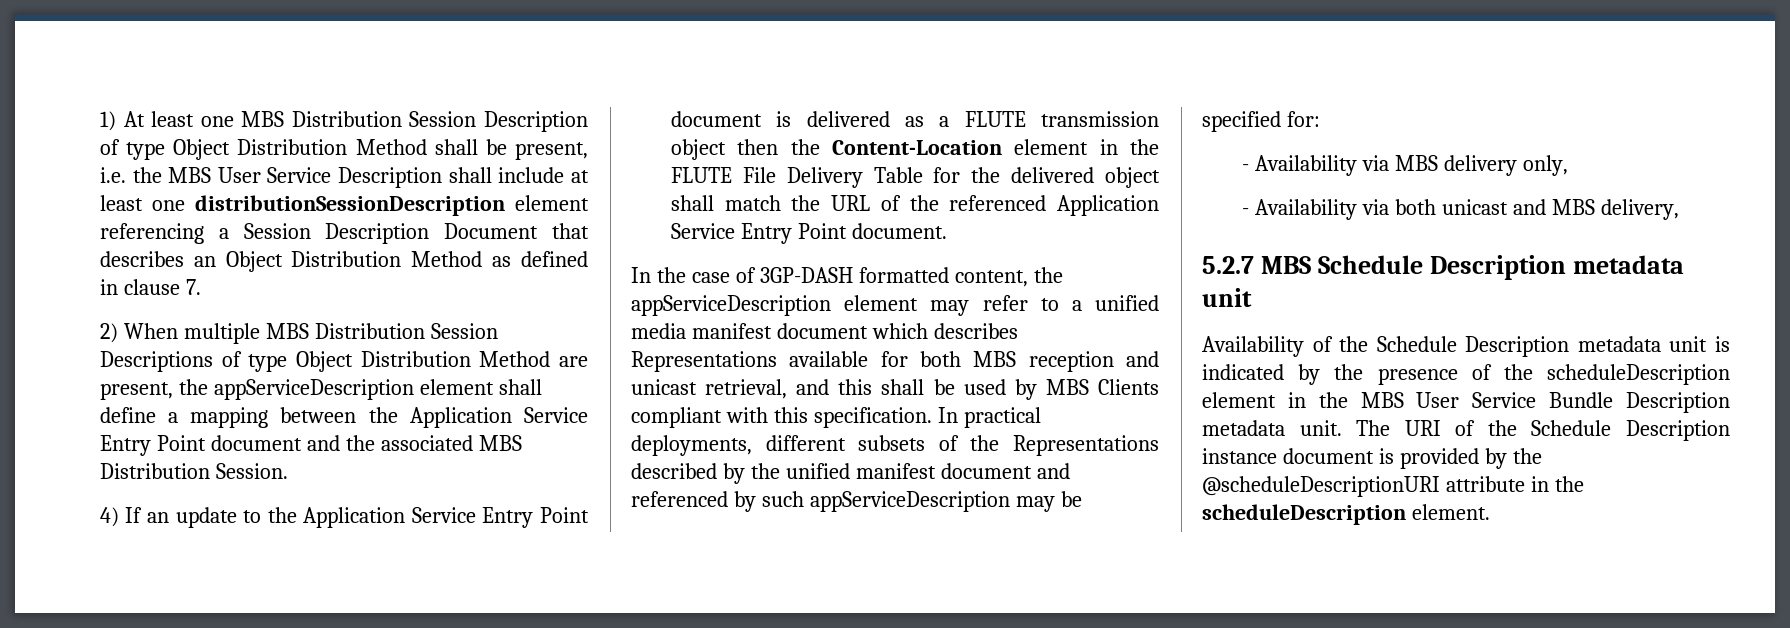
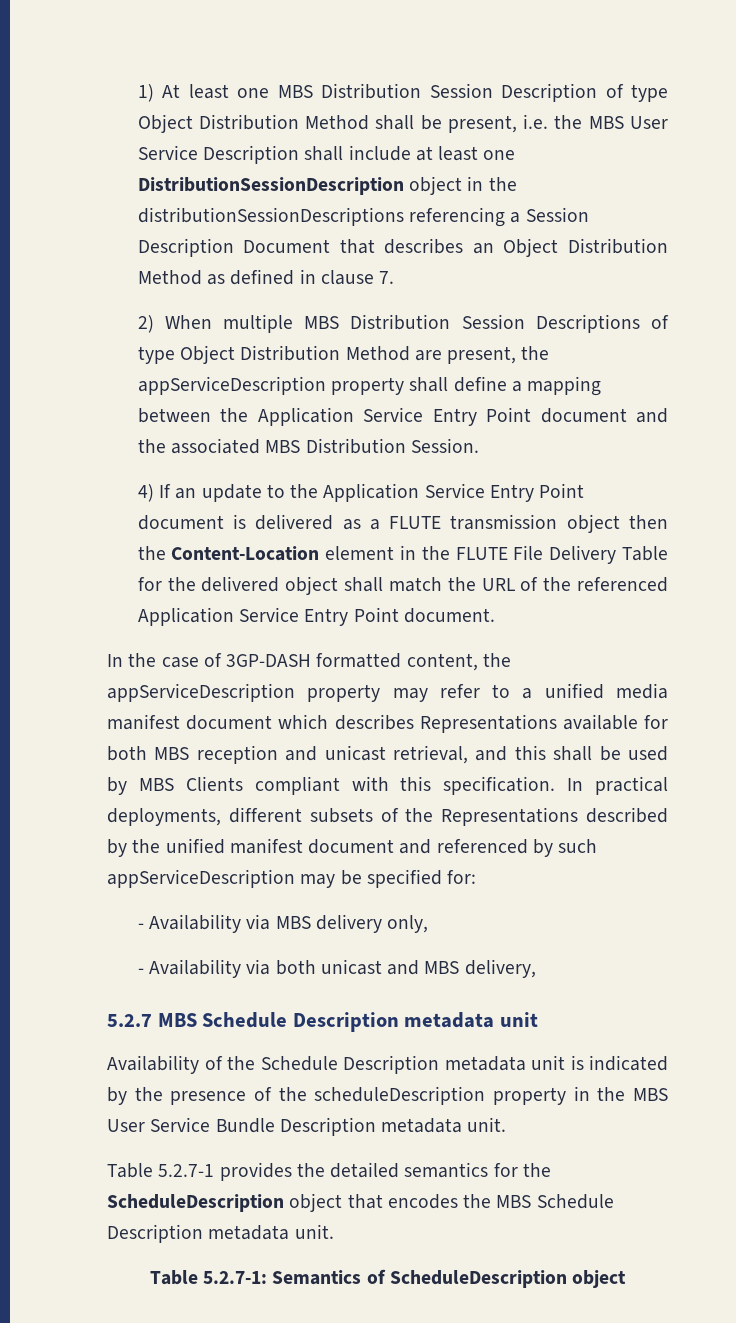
[194,195,589,216] distributionSessionDescription element -> [137,176,517,195] [137,207,404,226] DistributionSessionDescription object in the distributionSessionDescriptions
[419,379,494,395] element -> [330,377,404,395] property
[844,295,919,311] element -> [307,684,381,702] property
[1202,392,1276,408] element -> [493,1087,566,1105] property
[1356,420,1730,441] [1202,448,1542,469] [1202,476,1584,497] [1202,504,1490,525] The URI of the Schedule Description instance document is provided by the @scheduleDescriptionURI attribute in the scheduleDescription element. -> [107,1162,551,1181] [107,1193,614,1212] [107,1224,334,1243] [149,1269,627,1288] // Table 5.2.7-1 provides the detailed semantics for the ScheduleDescription object that encodes the MBS Schedule Description metadata unit. // Table 5.2.7-1: Semantics of ScheduleDescription object

